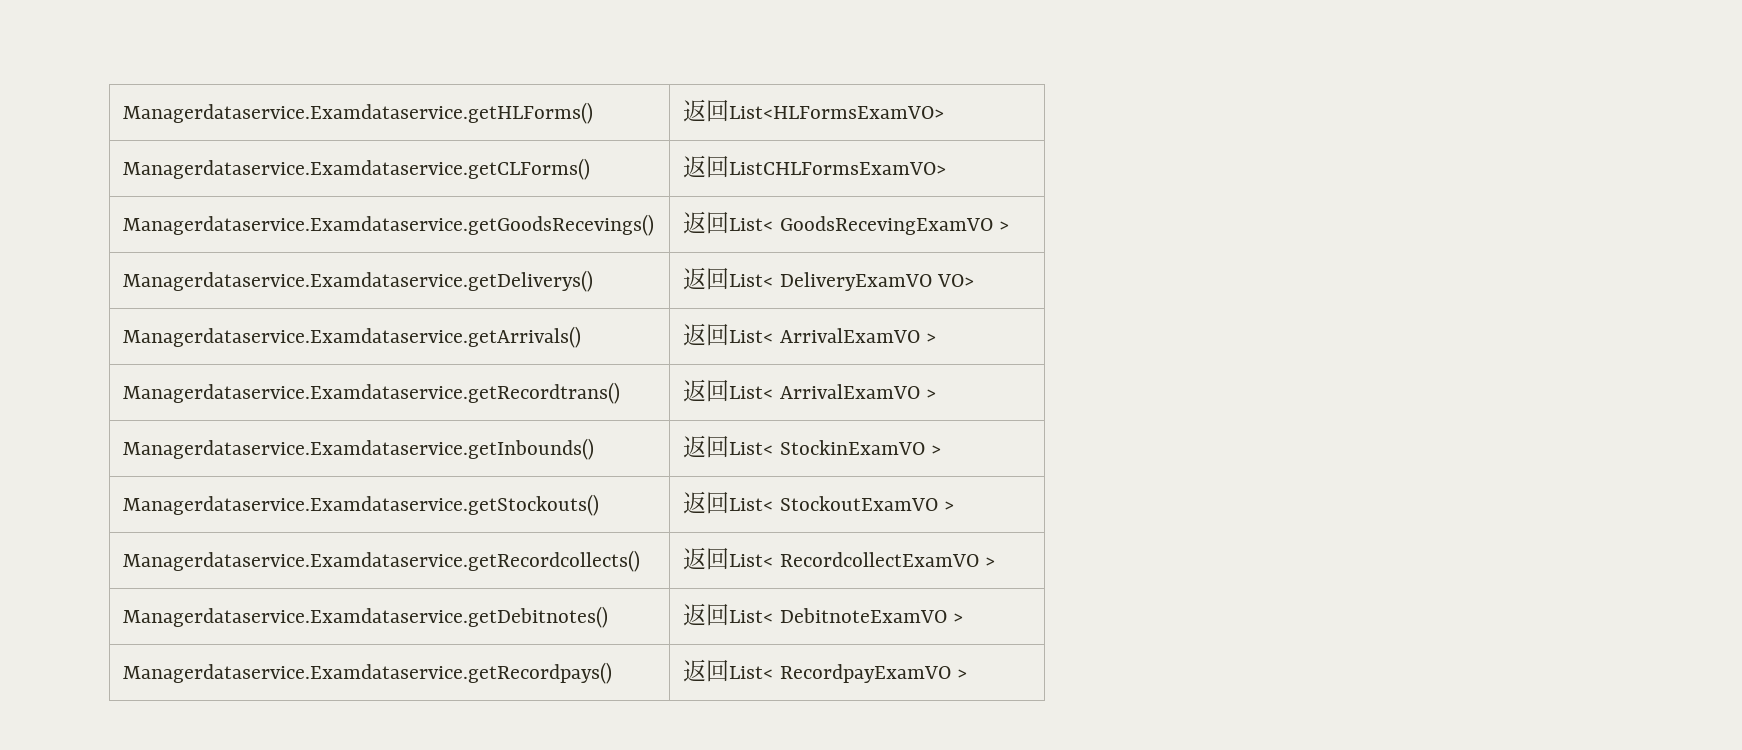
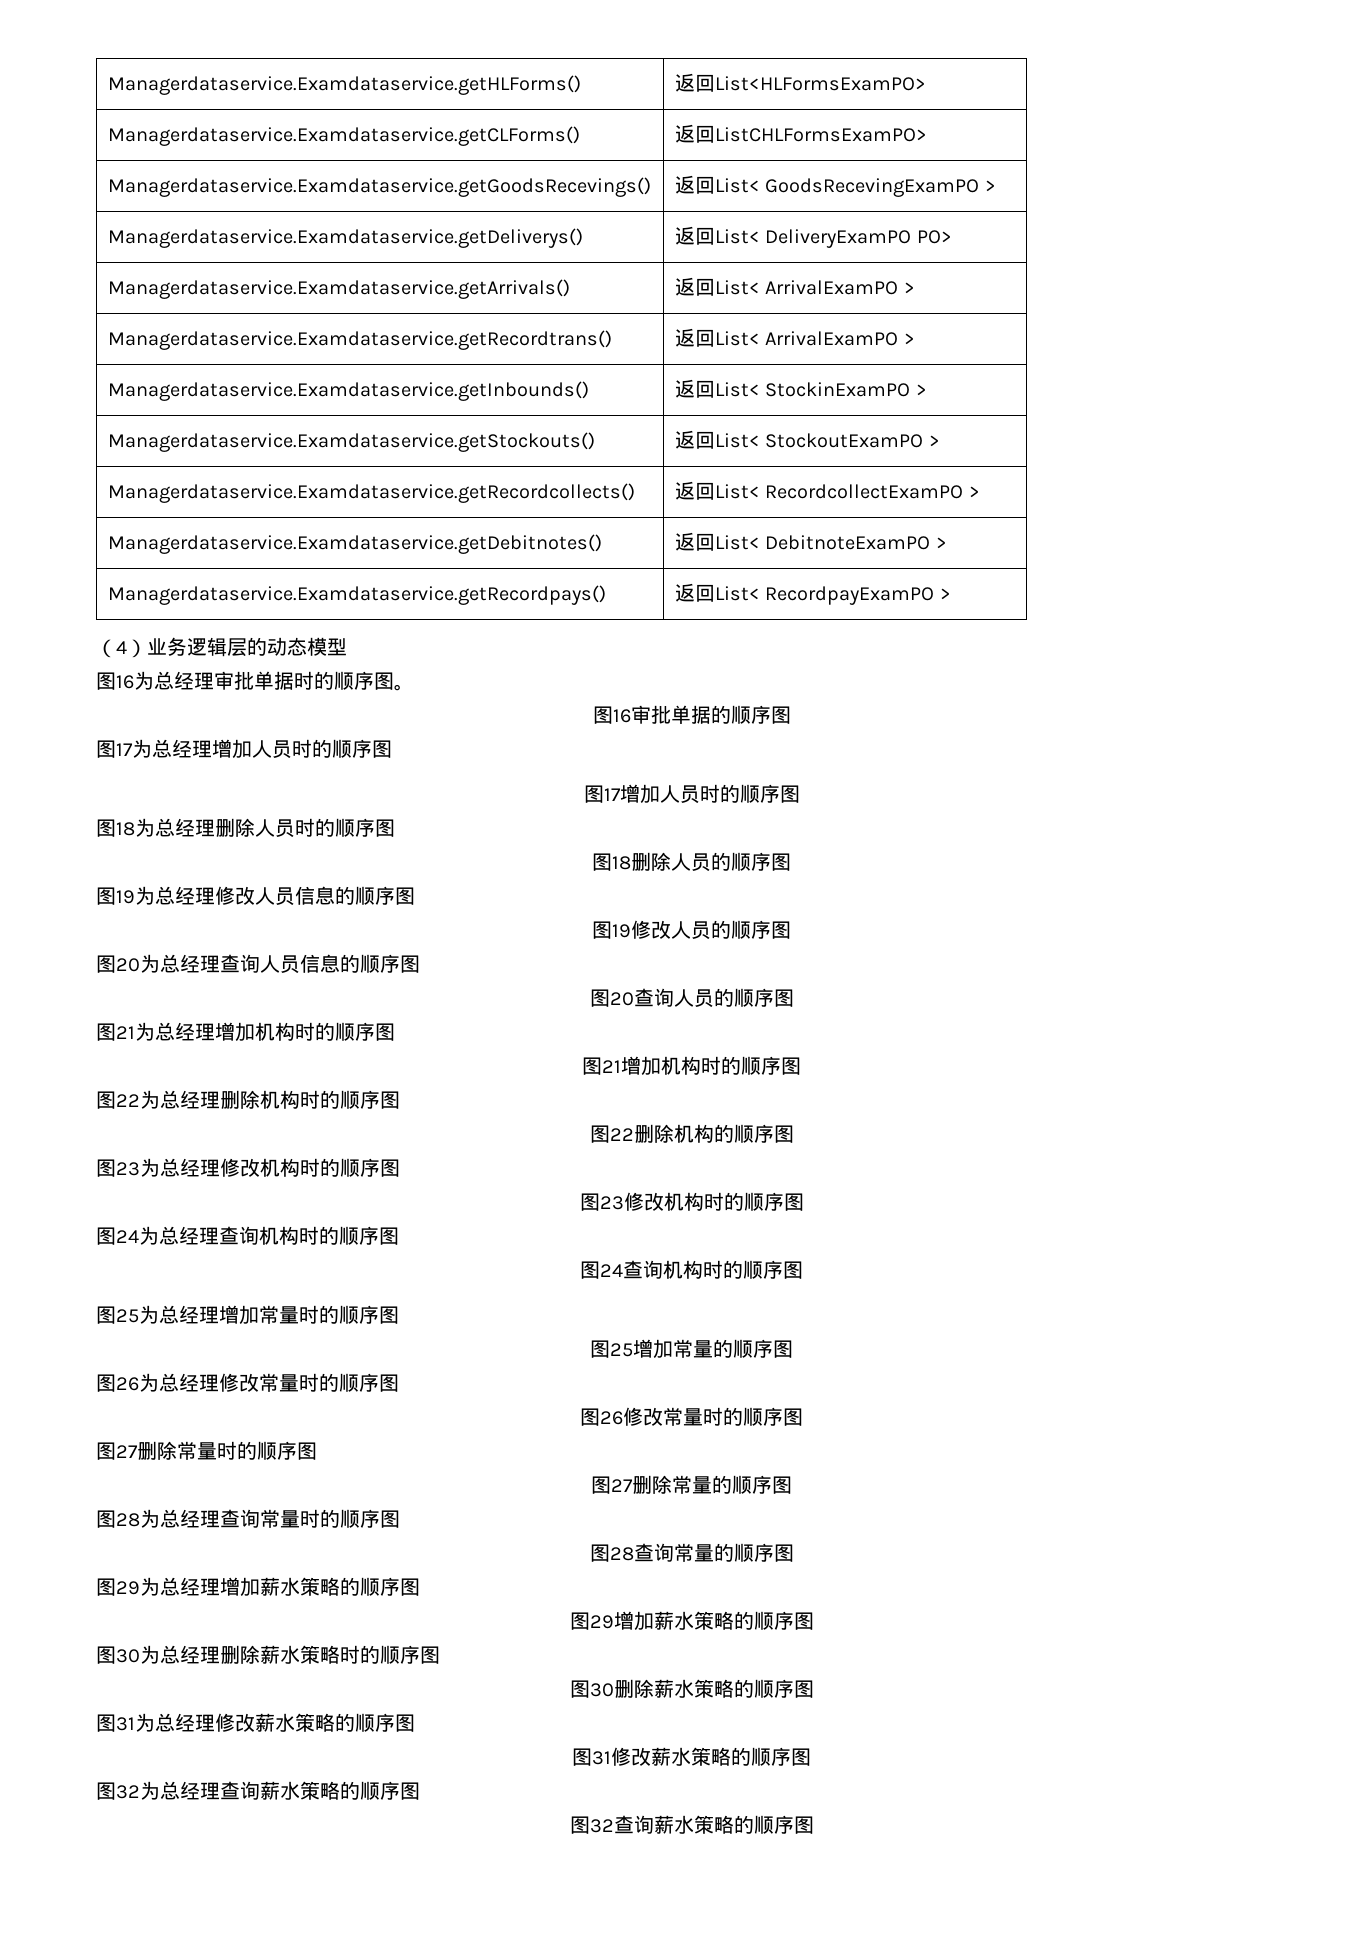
[729,106,945,119] List<HLFormsExamVO> -> [714,76,926,91] List<HLFormsExamPO>
[729,162,947,175] ListCHLFormsExamVO> -> [714,127,927,142] ListCHLFormsExamPO>
[779,216,993,235] GoodsRecevingExamVO -> [765,178,980,197] GoodsRecevingExamPO
[779,272,974,291] DeliveryExamVO VO> -> [765,229,952,248] DeliveryExamPO PO>
[779,328,920,343] ArrivalExamVO -> [765,280,899,295] ArrivalExamPO
[779,384,920,399] ArrivalExamVO -> [765,331,899,346] ArrivalExamPO
[779,440,925,455] StockinExamVO -> [765,382,911,397] StockinExamPO
[779,496,938,511] StockoutExamVO -> [765,433,924,448] StockoutExamPO
[779,552,979,567] RecordcollectExamVO -> [765,484,964,499] RecordcollectExamPO
[779,608,947,623] DebitnoteExamVO -> [765,535,931,550] DebitnoteExamPO
[779,664,967,683] RecordpayExamVO > -> [765,586,951,605] [96,637,347,658] [96,671,414,691] [592,705,791,724] [96,739,392,759] [583,784,800,804] [96,818,395,838] [592,852,791,872] [96,886,415,906] [592,920,791,940] [96,954,420,974] [589,988,794,1008] [96,1022,395,1042] [582,1056,801,1076] [96,1090,400,1109] [589,1124,794,1143] [96,1158,400,1177] [579,1192,804,1211] [96,1226,399,1245] [580,1260,803,1279] [96,1305,399,1325] [590,1339,793,1359] [96,1373,399,1392] [580,1407,803,1426] [96,1441,317,1460] [591,1475,792,1494] [96,1509,400,1528] [589,1543,794,1562] [96,1577,420,1597] [569,1611,814,1631] [96,1645,440,1664] [569,1679,814,1698] [96,1713,415,1732] [572,1747,811,1766] [96,1781,420,1800] [569,1815,814,1834] RecordpayExamPO > // （4）业务逻辑层的动态模型 // 图16为总经理审批单据时的顺序图。 // 图16审批单据的顺序图 // 图17为总经理增加人员时的顺序图 // 图17增加人员时的顺序图 // 图18为总经理删除人员时的顺序图 // 图18删除人员的顺序图 // 图19为总经理修改人员信息的顺序图 // 图19修改人员的顺序图 // 图20为总经理查询人员信息的顺序图 // 图20查询人员的顺序图 // 图21为总经理增加机构时的顺序图 // 图21增加机构时的顺序图 // 图22为总经理删除机构时的顺序图 // 图22删除机构的顺序图 // 图23为总经理修改机构时的顺序图 // 图23修改机构时的顺序图 // 图24为总经理查询机构时的顺序图 // 图24查询机构时的顺序图 // 图25为总经理增加常量时的顺序图 // 图25增加常量的顺序图 // 图26为总经理修改常量时的顺序图 // 图26修改常量时的顺序图 // 图27删除常量时的顺序图 // 图27删除常量的顺序图 // 图28为总经理查询常量时的顺序图 // 图28查询常量的顺序图 // 图29为总经理增加薪水策略的顺序图 // 图29增加薪水策略的顺序图 // 图30为总经理删除薪水策略时的顺序图 // 图30删除薪水策略的顺序图 // 图31为总经理修改薪水策略的顺序图 // 图31修改薪水策略的顺序图 // 图32为总经理查询薪水策略的顺序图 // 图32查询薪水策略的顺序图

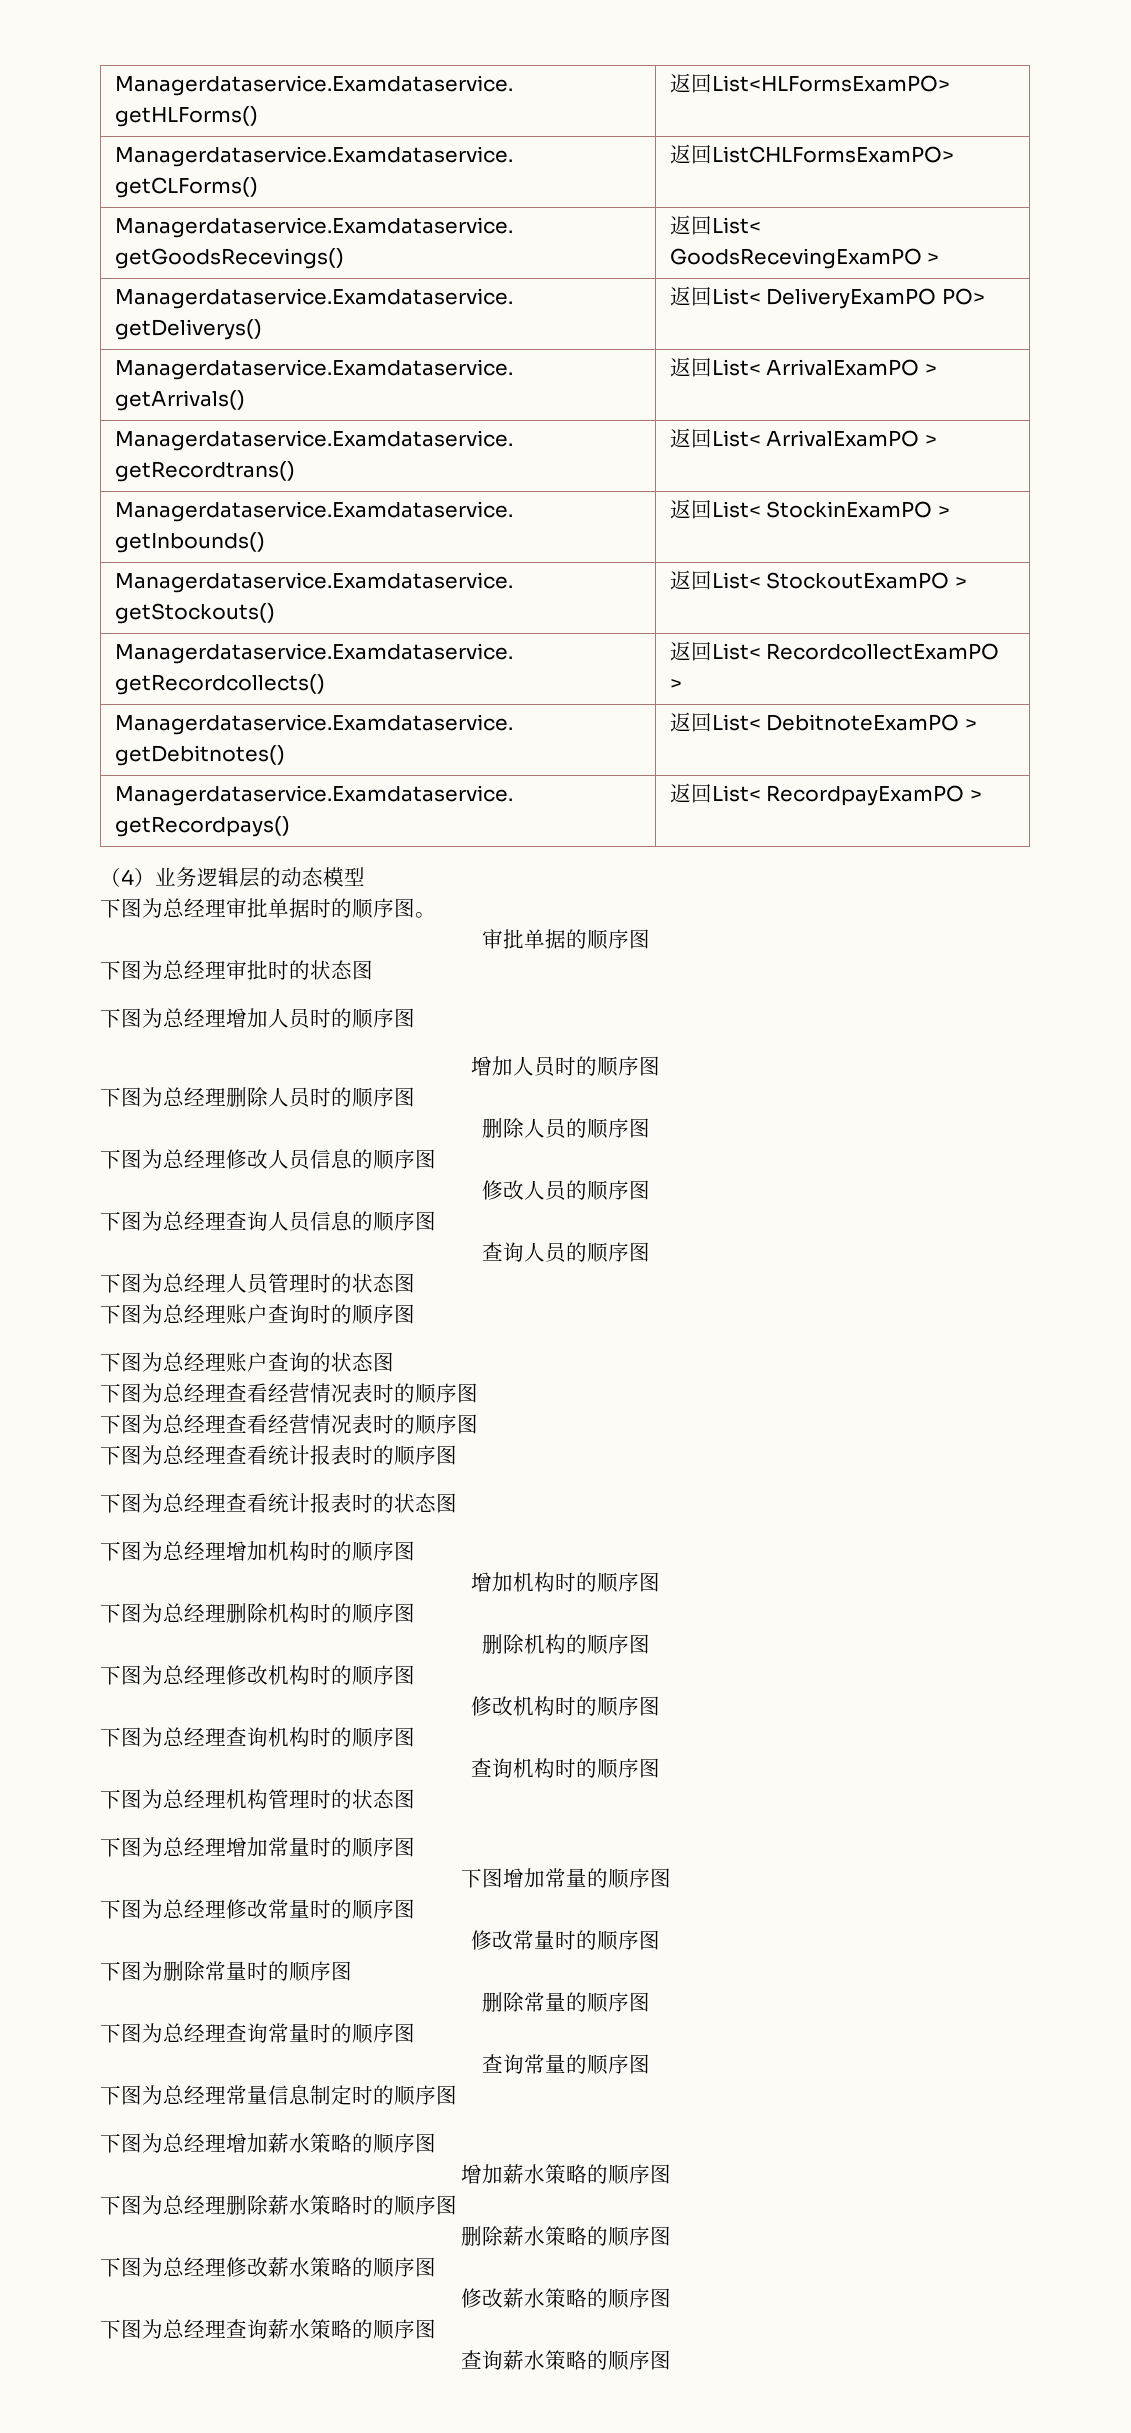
[96,672,134,690] 图16 -> [100,898,142,918] 下图
[592,706,631,724] 图16 -> (436, 915) none
[96,740,133,758] 图17 -> [100,960,373,980] [100,1008,142,1028] 下图为总经理审批时的状态图 // 下图
[583,784,800,804] [96,819,135,837] 图17增加人员时的顺序图 // 图18 -> [471,1056,660,1077] [100,1087,142,1107] 增加人员时的顺序图 // 下图
[592,853,631,871] 图18 -> (415, 1097) none
[96,887,135,905] 图19 -> [100,1149,142,1169] 下图
[592,921,631,939] 图19 -> (436, 1159) none
[96,955,140,973] 图20 -> [100,1211,142,1231] 下图
[589,989,634,1007] 图20 -> (436, 1221) none
[96,1023,135,1041] 图21 -> [100,1273,415,1294] [100,1304,415,1325] [100,1352,394,1372] [100,1383,478,1404] [100,1414,478,1435] [100,1445,457,1466] [100,1493,457,1513] [100,1541,142,1561] 下图为总经理人员管理时的状态图 // 下图为总经理账户查询时的顺序图 // 下图为总经理账户查询的状态图 // 下图为总经理查看经营情况表时的顺序图 // 下图为总经理查看经营情况表时的顺序图 // 下图为总经理查看统计报表时的顺序图 // 下图为总经理查看统计报表时的状态图 // 下图
[582,1056,801,1076] [96,1091,140,1109] 图21增加机构时的顺序图 // 图22 -> [471,1572,660,1593] [100,1603,142,1623] 增加机构时的顺序图 // 下图
[589,1125,634,1143] 图22 -> (415, 1613) none
[96,1159,140,1177] 图23 -> [100,1665,142,1685] 下图
[579,1192,804,1211] [96,1227,139,1245] 图23修改机构时的顺序图 // 图24 -> [471,1696,660,1717] [100,1727,142,1747] 修改机构时的顺序图 // 下图
[580,1260,803,1279] [96,1306,139,1324] 图24查询机构时的顺序图 // 图25 -> [471,1758,660,1779] [100,1789,415,1809] [100,1837,142,1857] 查询机构时的顺序图 // 下图为总经理机构管理时的状态图 // 下图
[590,1340,633,1358] 图25 -> [460,1868,503,1888] 下图
[96,1374,139,1392] 图26 -> [100,1899,142,1919] 下图
[580,1407,803,1426] [96,1442,138,1460] 图26修改常量时的顺序图 // 图27 -> [471,1930,660,1951] [100,1961,163,1981] 修改常量时的顺序图 // 下图为
[591,1476,633,1494] 图27 -> (352, 1971) none
[96,1510,140,1528] 图28 -> [100,2023,142,2043] 下图
[589,1544,634,1562] 图28 -> (415, 2033) none
[96,1578,140,1596] 图29 -> [100,2085,457,2106] [100,2133,142,2153] 下图为总经理常量信息制定时的顺序图 // 下图
[569,1611,814,1631] [96,1646,140,1664] 图29增加薪水策略的顺序图 // 图30 -> [460,2164,671,2185] [100,2195,142,2215] 增加薪水策略的顺序图 // 下图
[569,1680,614,1698] 图30 -> (457, 2205) none
[96,1714,135,1732] 图31 -> [100,2257,142,2277] 下图
[572,1747,811,1766] [96,1782,140,1800] 图31修改薪水策略的顺序图 // 图32 -> [460,2288,671,2309] [100,2319,142,2339] 修改薪水策略的顺序图 // 下图
[569,1816,614,1834] 图32 -> (436, 2329) none

